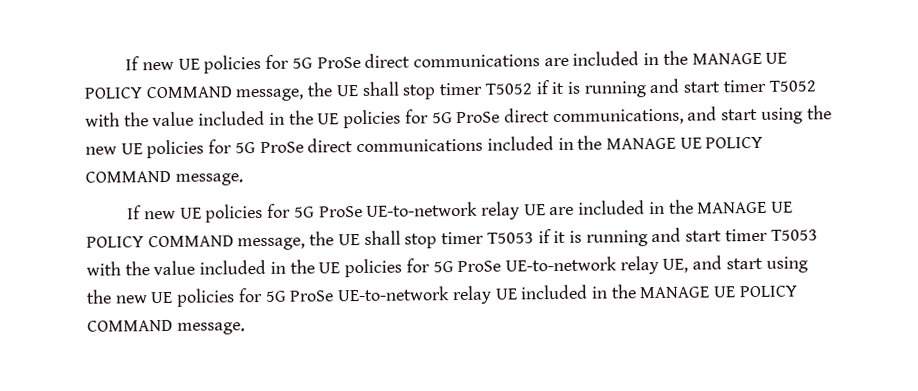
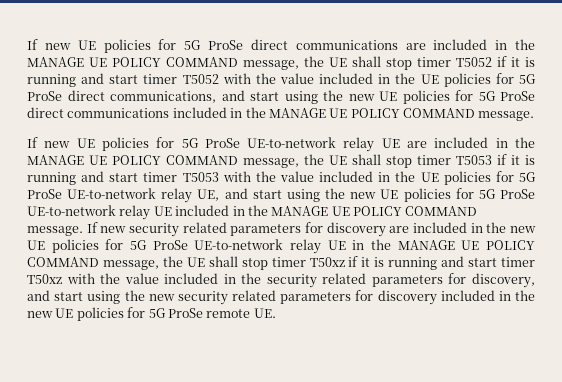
(245, 328) none -> [86,222,537,237] [27,239,536,254] [27,256,536,270] [27,273,535,288] [27,290,535,305] [27,307,276,321] If new security related parameters for discovery are included in the new UE policies for 5G ProSe UE-to-network relay UE in the MANAGE UE POLICY COMMAND message, the UE shall stop timer T50xz if it is running and start timer T50xz with the value included in the security related parameters for discovery, and start using the new security related parameters for discovery included in the new UE policies for 5G ProSe remote UE.

